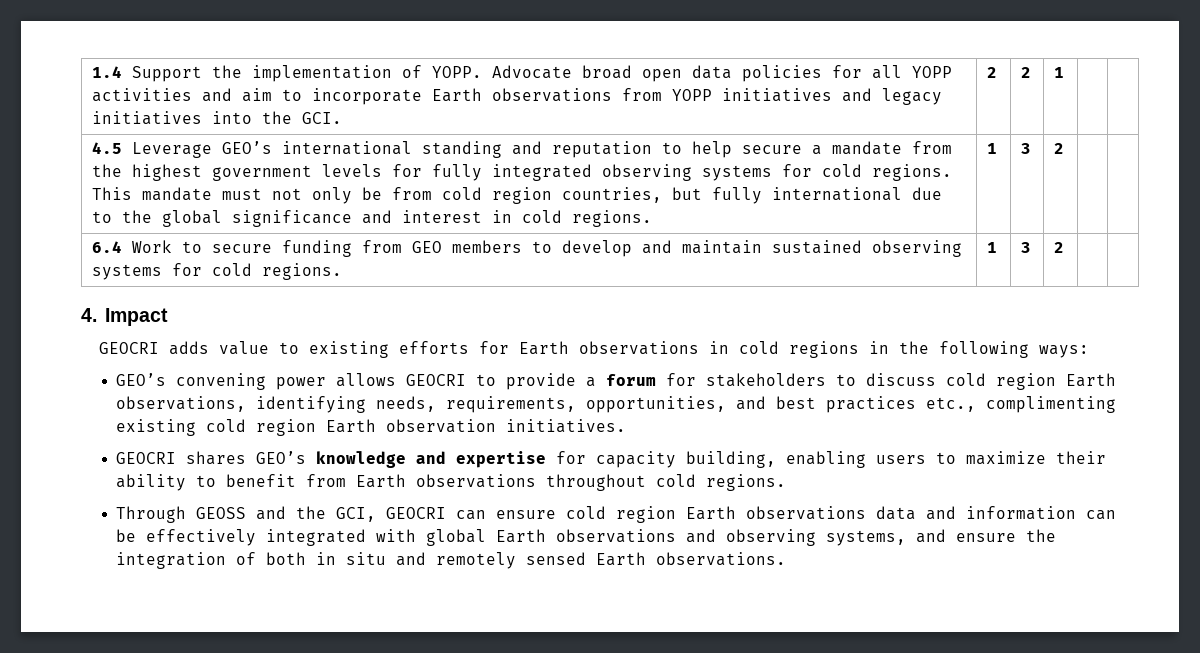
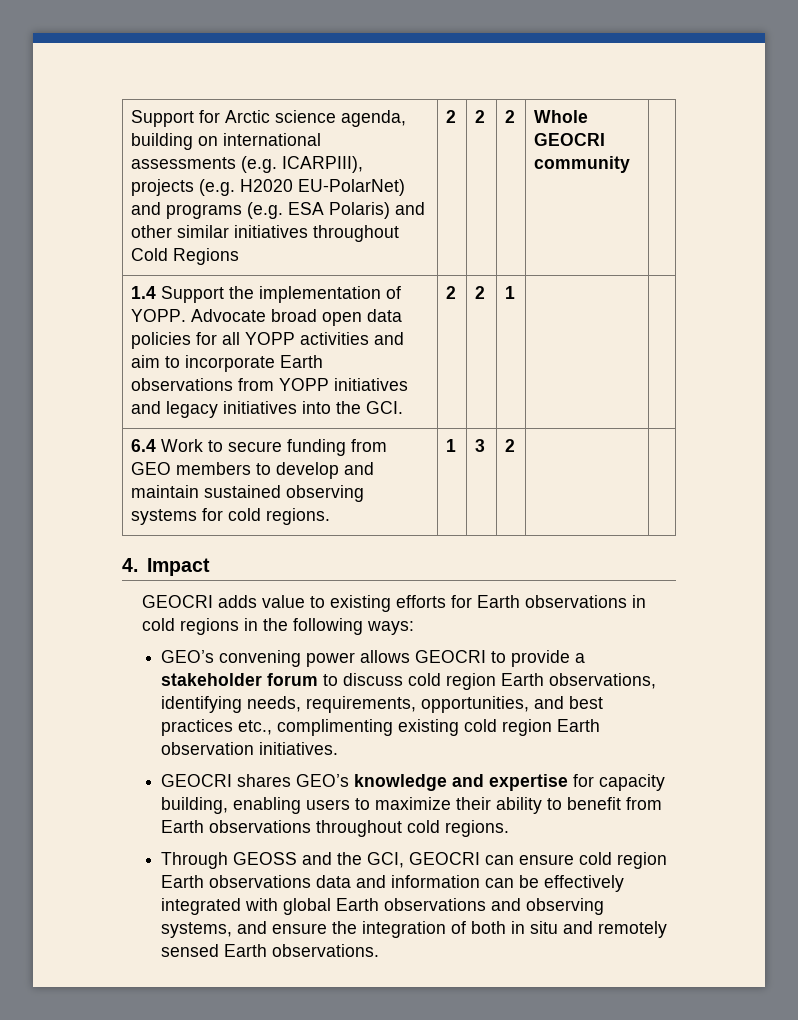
(92, 72) none -> [131,110,407,127] [131,133,322,150] [131,156,364,173] [131,179,406,196] [131,202,426,219] [131,225,400,242] [131,248,240,265] [446,110,457,123] [475,110,486,123] [505,110,516,123] [534,110,589,123] [534,133,606,146] [534,156,631,173] Support for Arctic science agenda, building on international assessments (e.g. ICARPIII), projects (e.g. H2020 EU-PolarNet) and programs (e.g. ESA Polaris) and other similar initiatives throughout Cold Regions | 2 | 2 | 2 | Whole GEOCRI community | //
[92,141,953,158] [92,164,953,181] [92,187,943,204] [92,210,653,227] [987,143,998,154] [1021,143,1032,154] [1054,143,1065,154] // 4.5 Leverage GEO’s international standing and reputation to help secure a mandate from the highest government levels for fully integrated observing systems for cold regions. This mandate must not only be from cold region countries, but fully international due to the global significance and interest in cold regions. | 1 | 3 | 2 | | -> (516, 292) none
[606,373,827,387] forum for stakeholders -> [161,673,319,686] stakeholder forum

